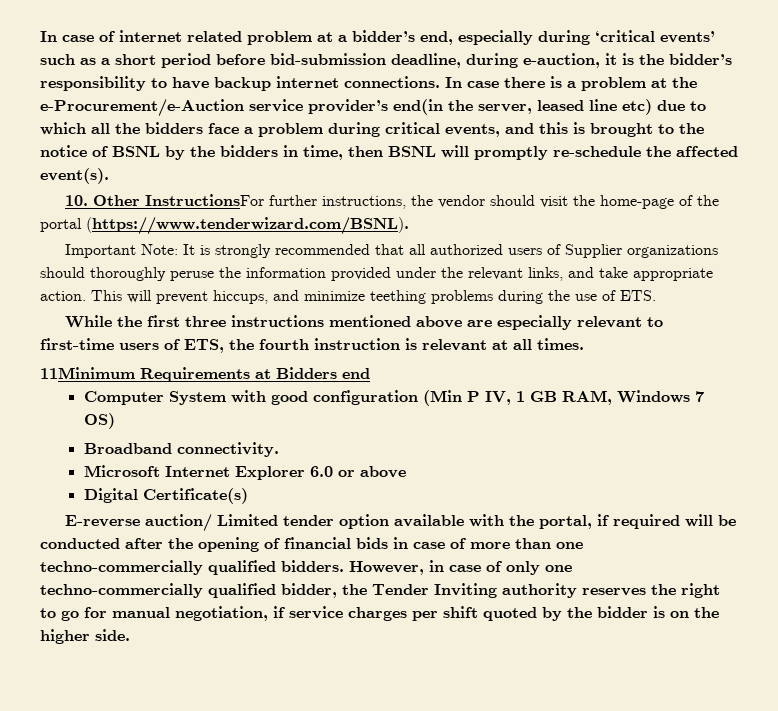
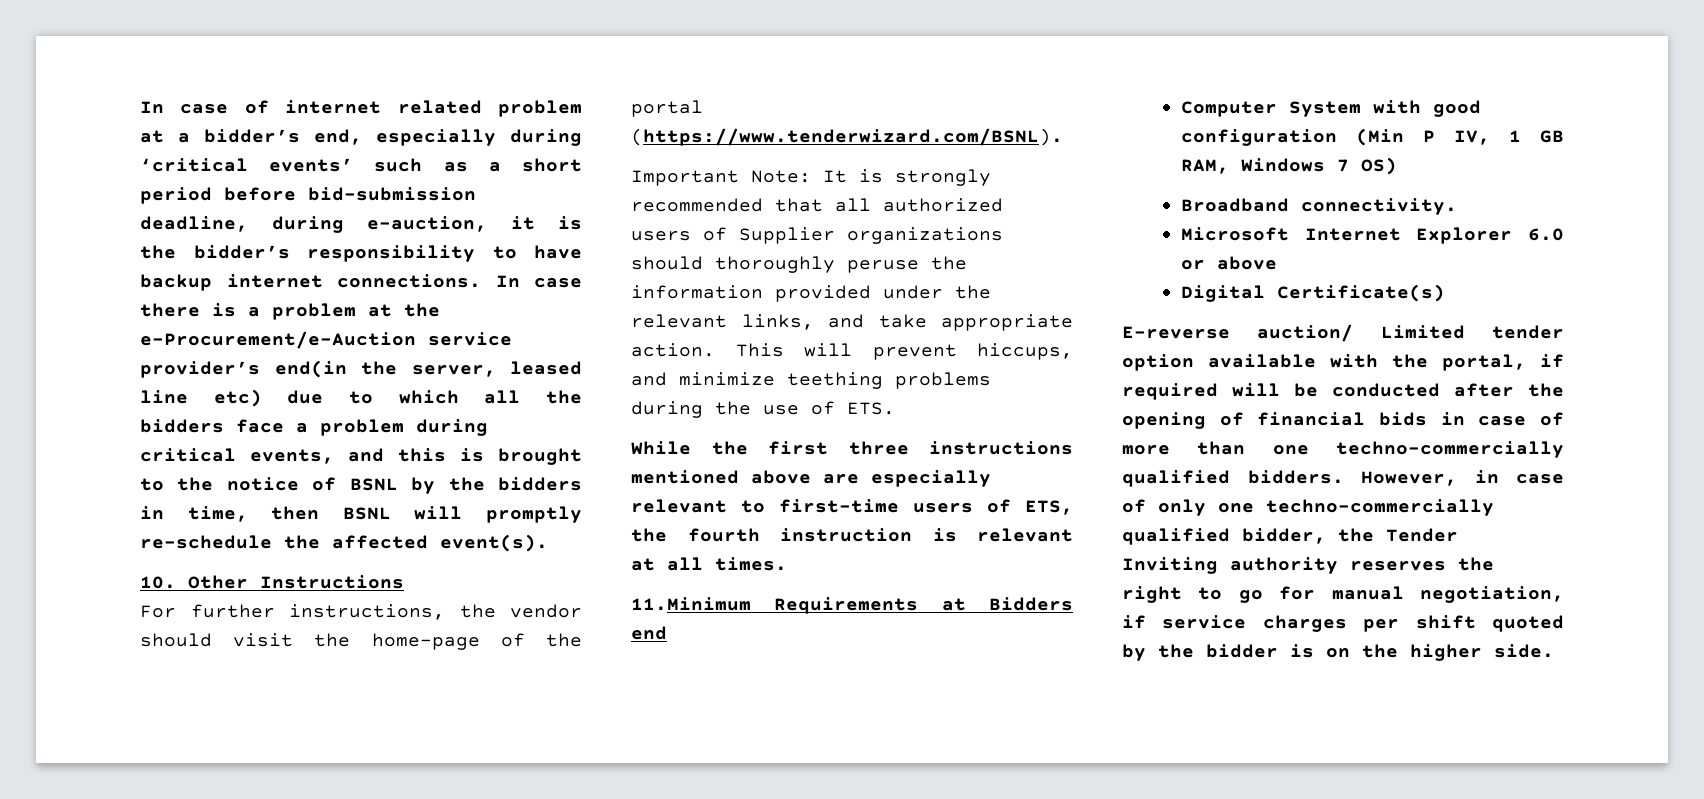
[145,194,265,206] InstructionsFor -> [260,575,404,589] [140,605,176,618] Instructions // For
[40,367,135,379] 11Minimum -> [631,597,751,611] 11.Minimum

